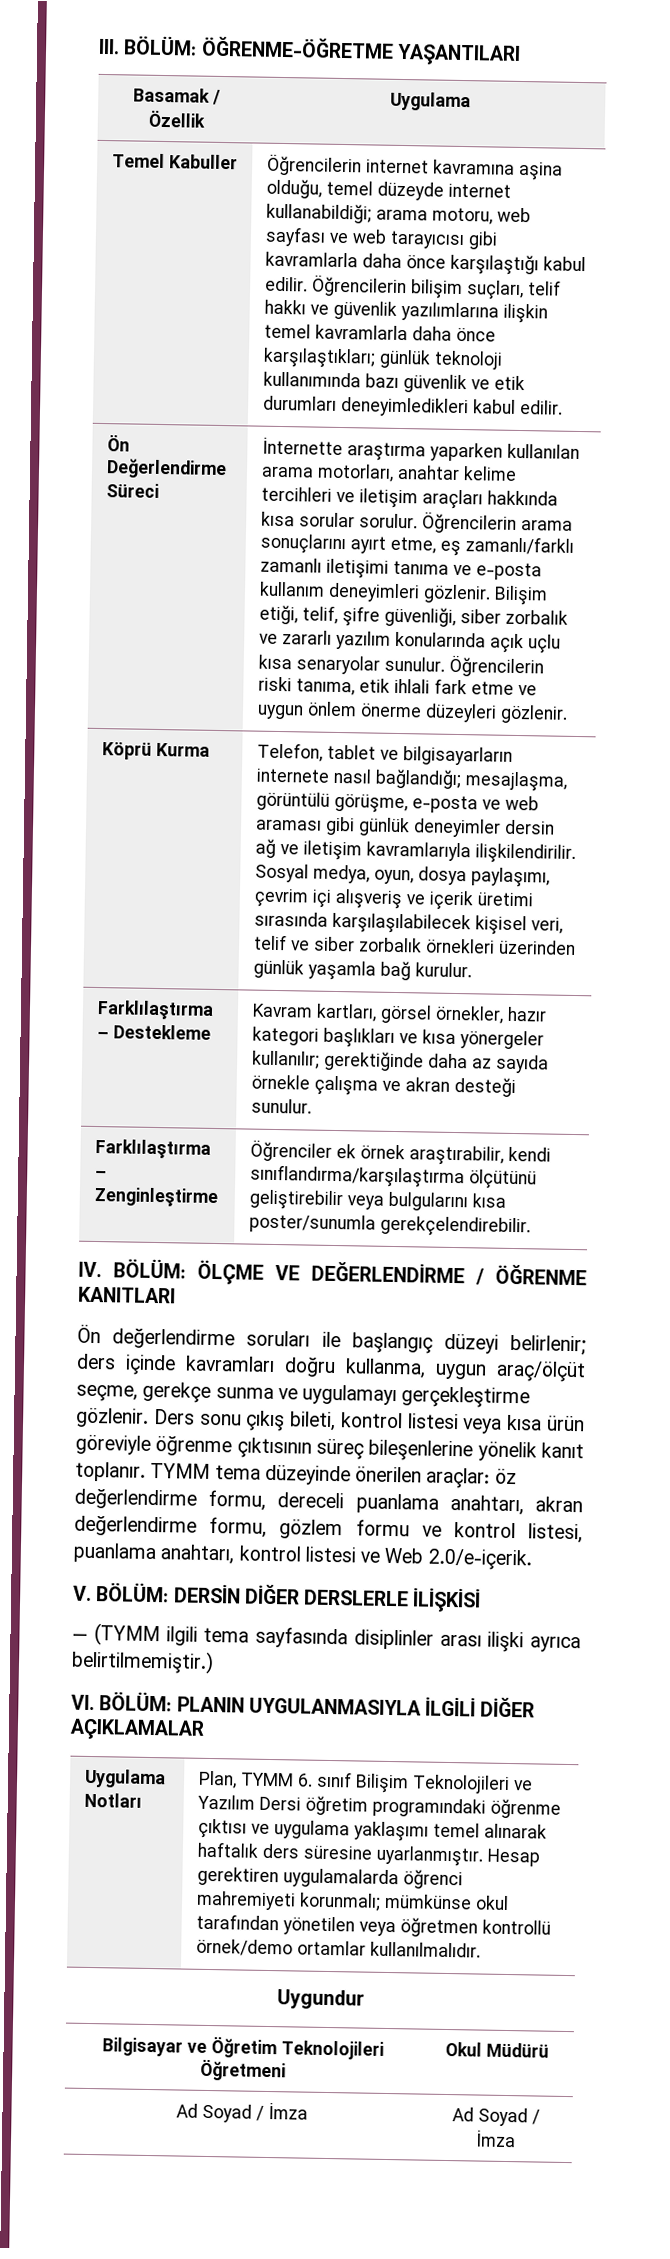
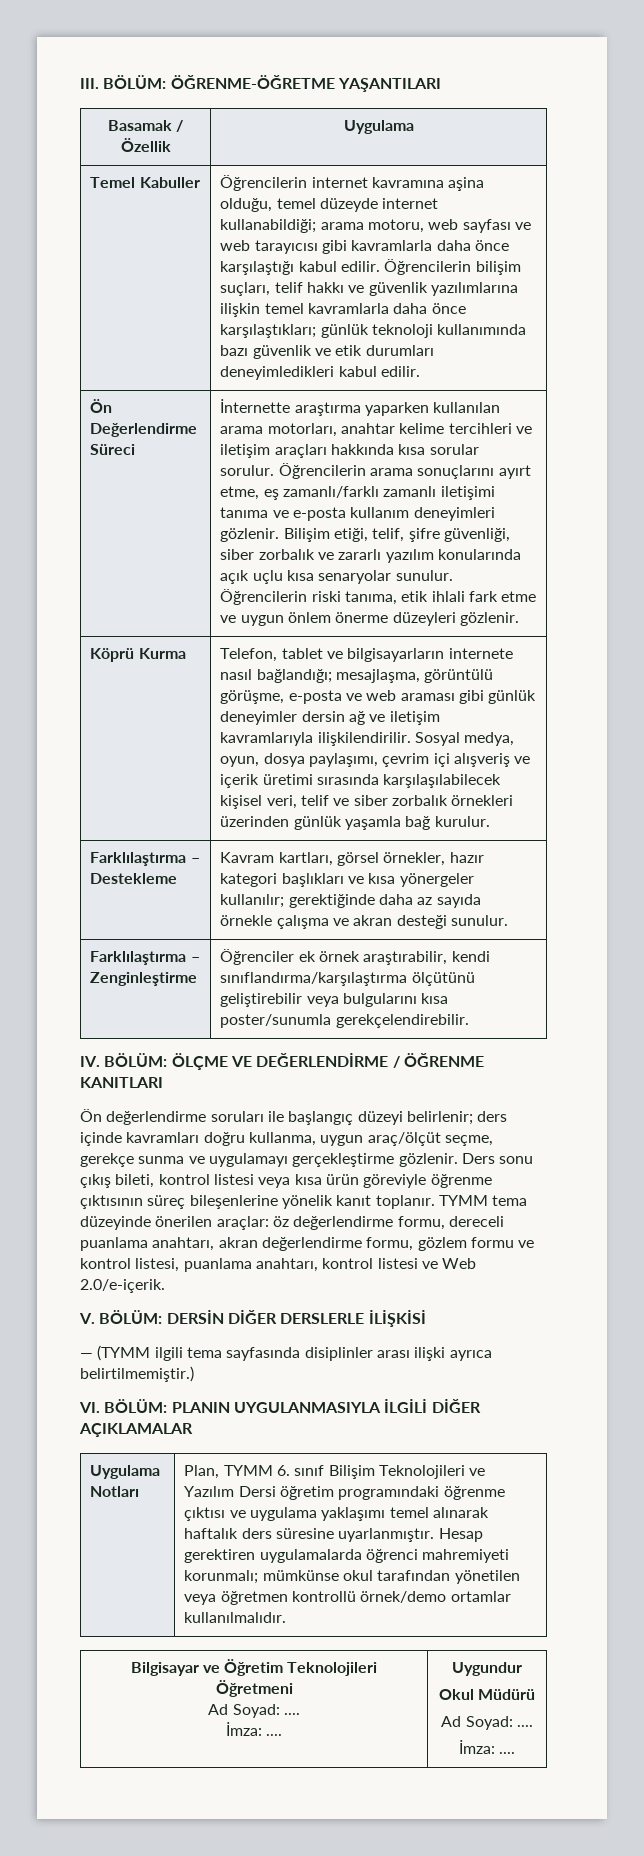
[276,1989,365,2010] // Uygundur -> (287, 1617) none
[444,2041,549,2058] [176,2102,308,2123] [451,2107,540,2127] [474,2129,516,2148] | Okul Müdürü // Ad Soyad / İmza | Ad Soyad / İmza -> [208,1704,300,1718] [225,1722,283,1736] [452,1662,522,1676] [438,1689,536,1700] [441,1716,533,1730] [458,1740,516,1754] // Ad Soyad: .... // İmza: .... | Uygundur // Okul Müdürü // Ad Soyad: .... // İmza: ....

